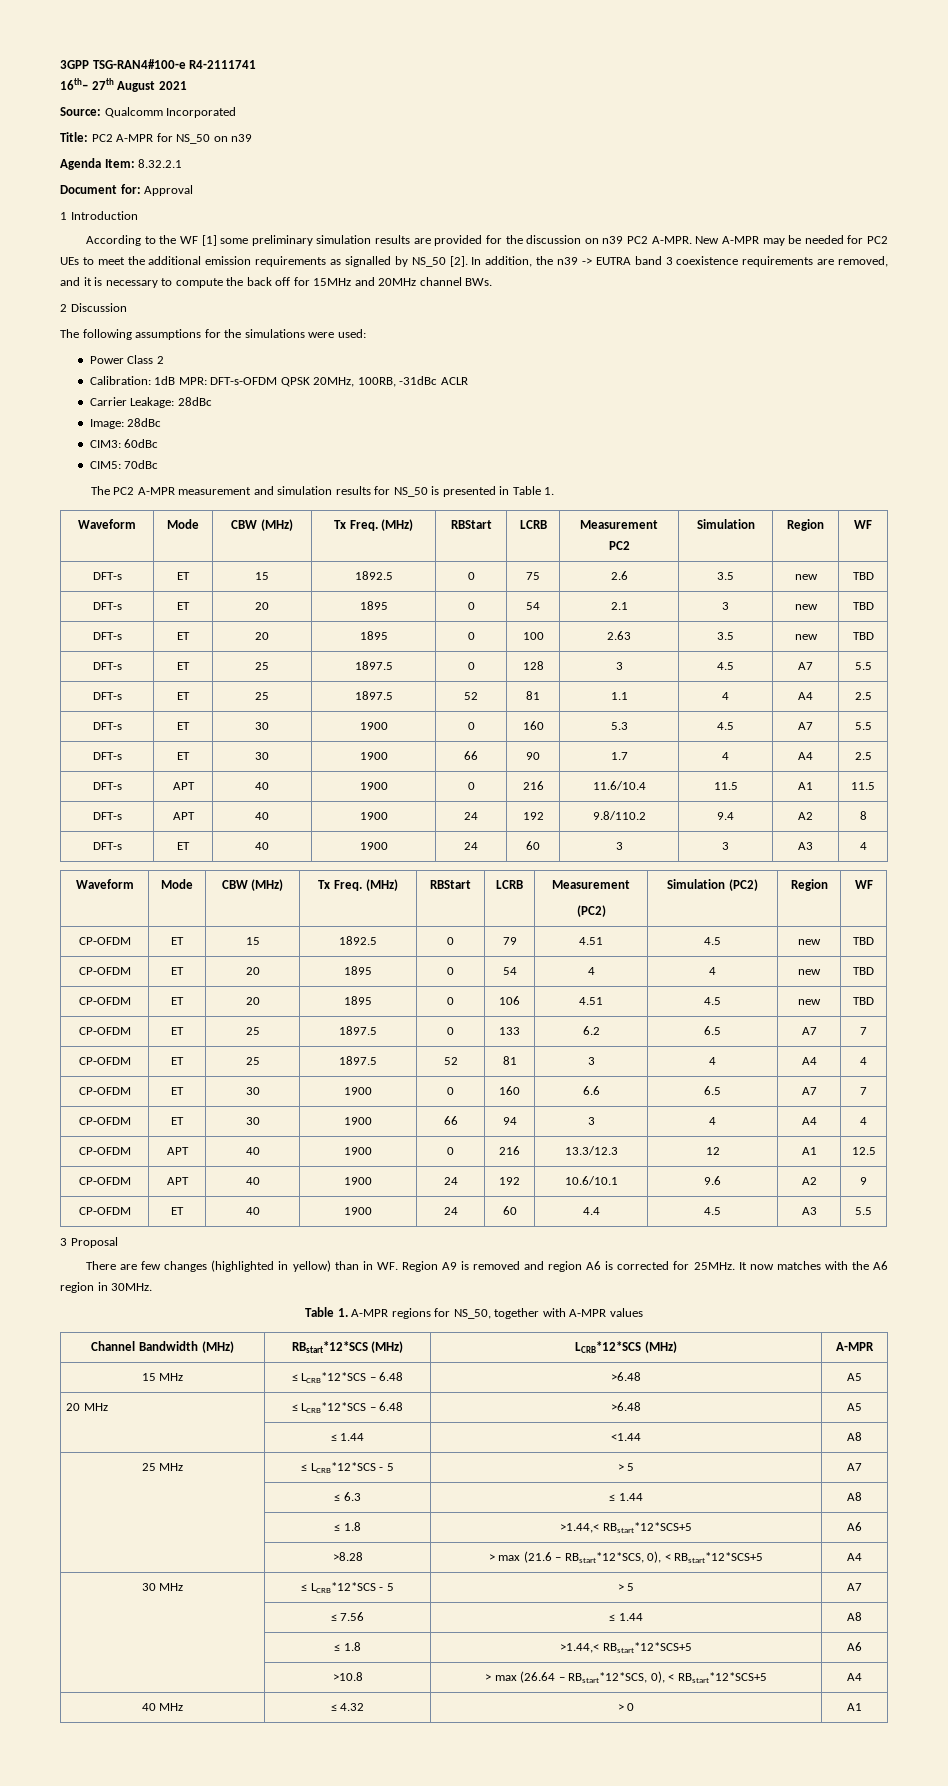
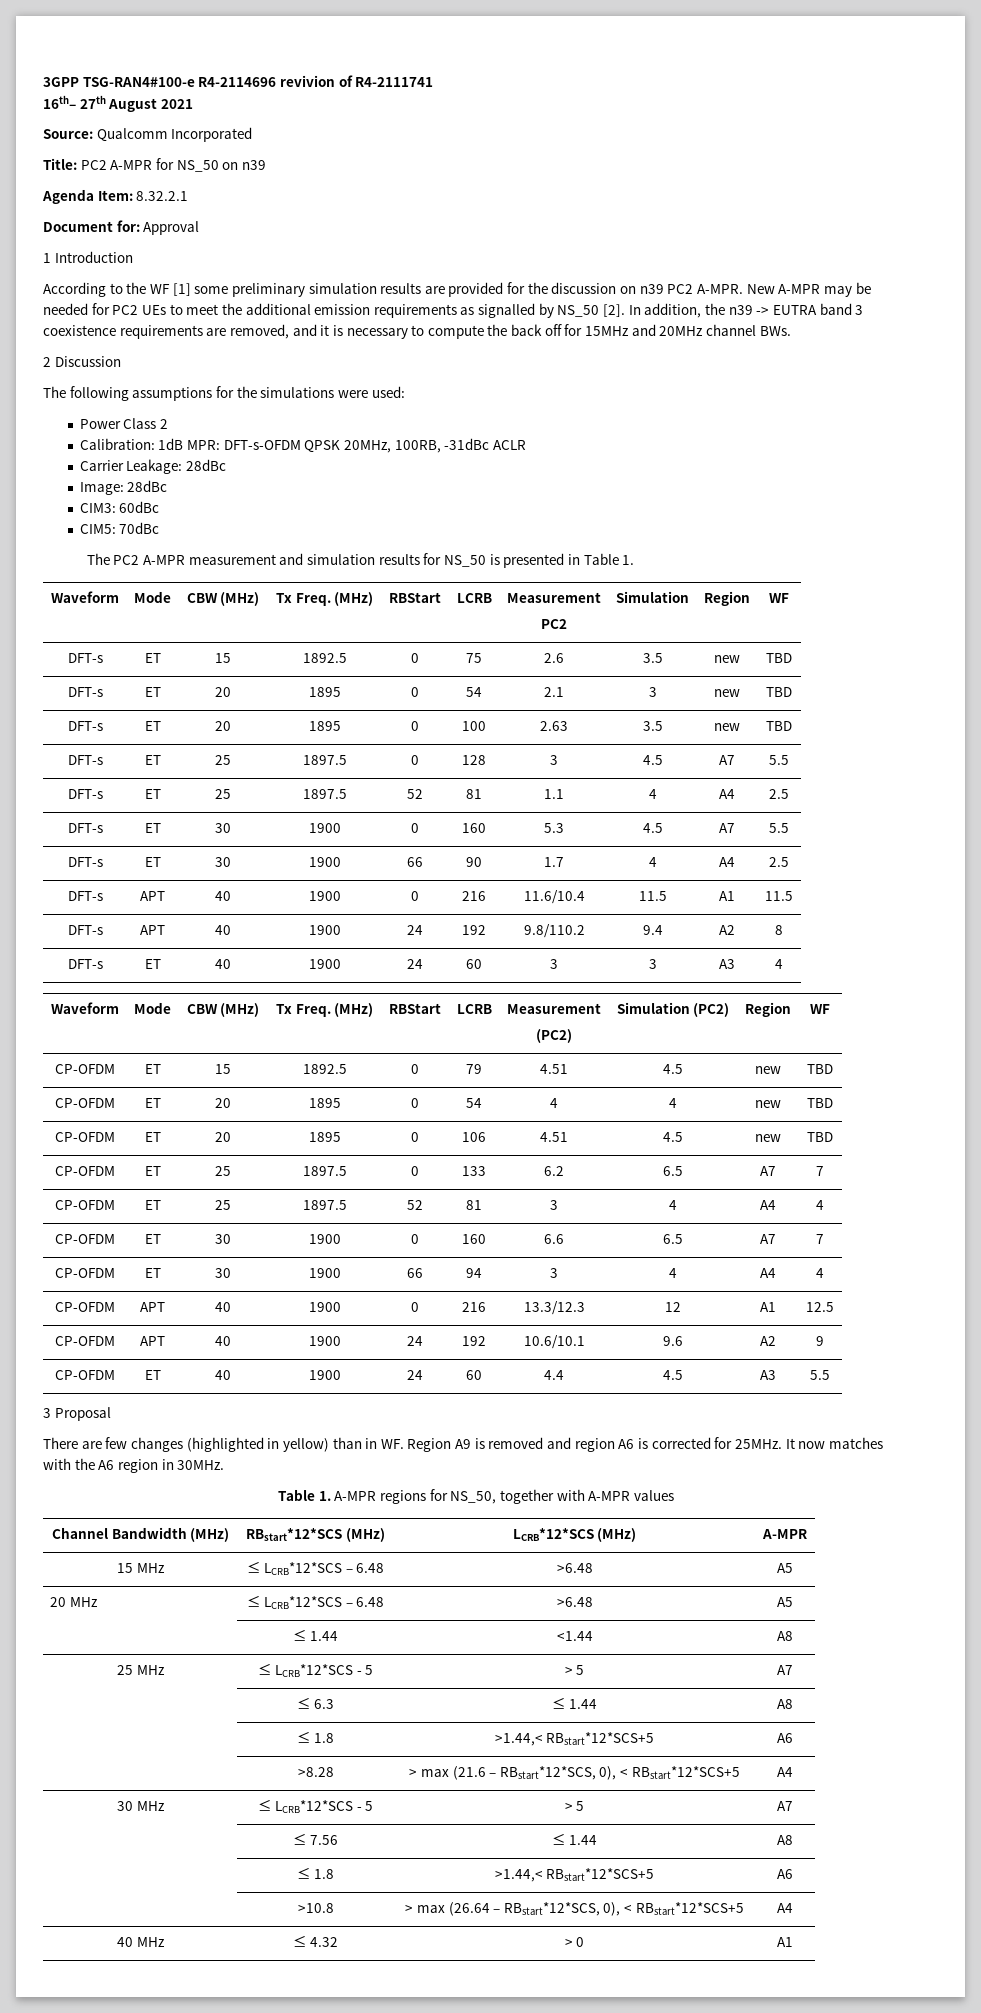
(186, 64) none -> [198,75,353,87] R4-2114696 revivion of

